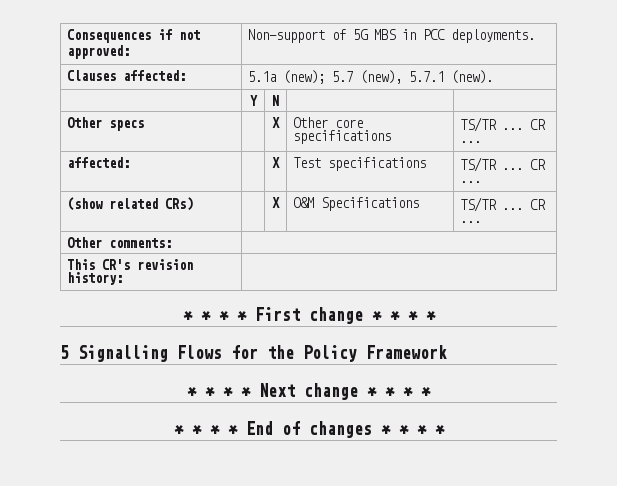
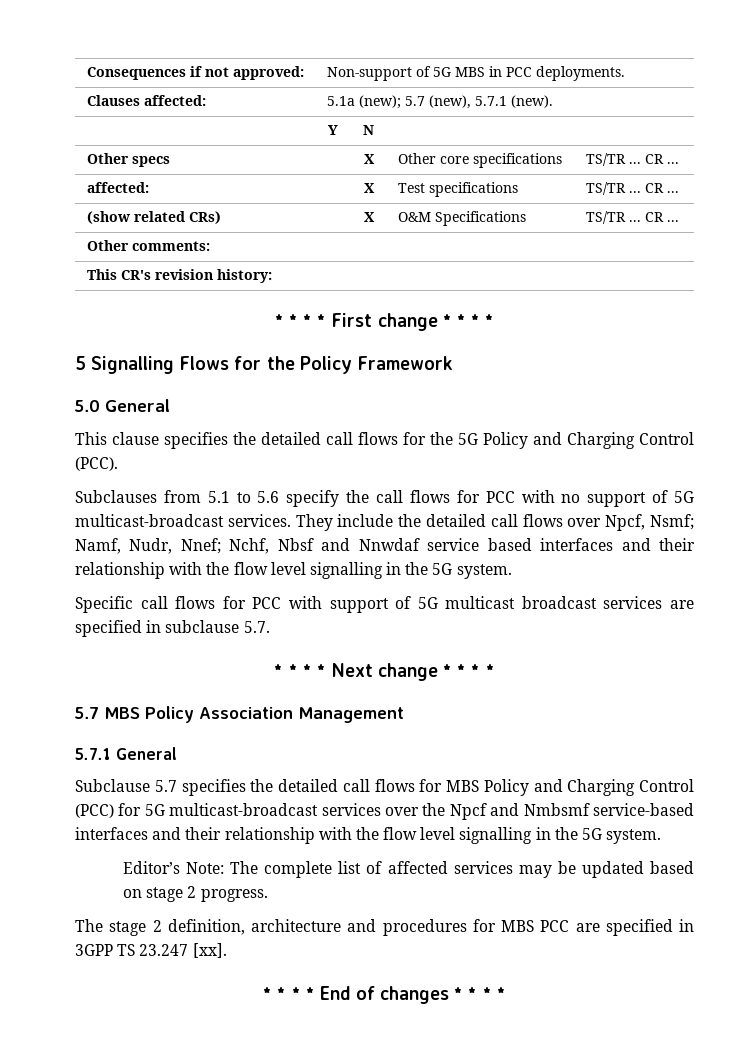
(447, 352) none -> [75,399,170,412] [75,432,694,449] [75,457,118,471] [75,490,695,507] [75,514,694,531] [75,538,695,554] [75,562,512,579] [75,596,694,613] [75,620,270,637] // 5.0 General // This clause specifies the detailed call flows for the 5G Policy and Charging Control (PCC). // Subclauses from 5.1 to 5.6 specify the call flows for PCC with no support of 5G multicast-broadcast services. They include the detailed call flows over Npcf, Nsmf; Namf, Nudr, Nnef; Nchf, Nbsf and Nnwdaf service based interfaces and their relationship with the flow level signalling in the 5G system. // Specific call flows for PCC with support of 5G multicast broadcast services are specified in subclause 5.7.
(431, 392) none -> [75,706,404,723] [75,747,177,760] [75,779,694,796] [75,803,694,820] [75,827,662,844] [122,861,694,878] [122,886,268,902] [75,919,694,936] [75,943,227,958] // 5.7 MBS Policy Association Management // 5.7.1 General // Subclause 5.7 specifies the detailed call flows for MBS Policy and Charging Control (PCC) for 5G multicast-broadcast services over the Npcf and Nmbsmf service-based interfaces and their relationship with the flow level signalling in the 5G system. // Editor’s Note: The complete list of affected services may be updated based on stage 2 progress. // The stage 2 definition, architecture and procedures for MBS PCC are specified in 3GPP TS 23.247 [xx].

